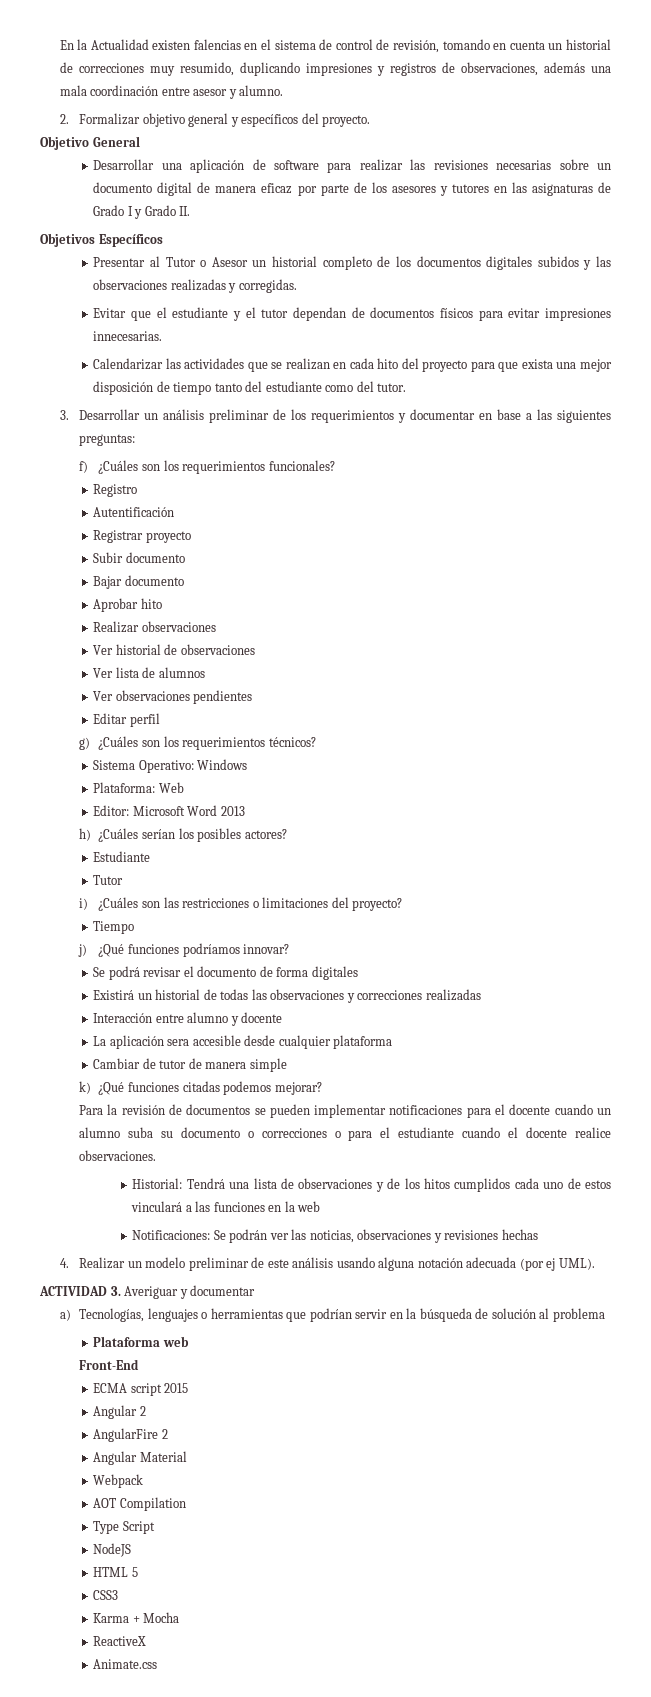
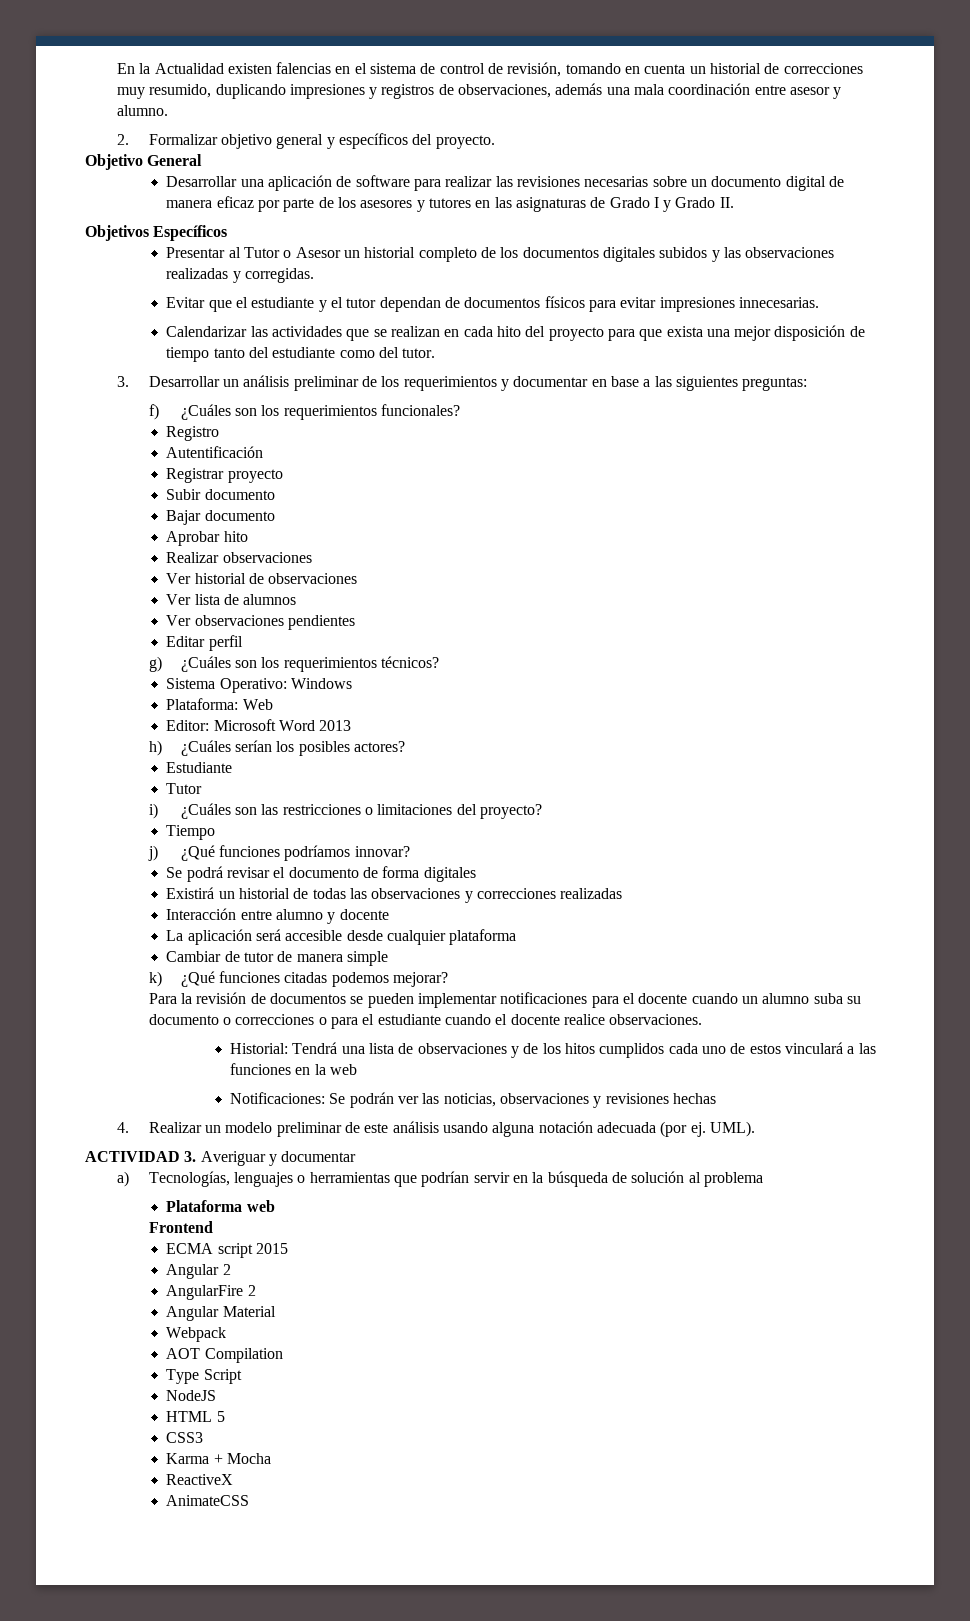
[167,1039,190,1046] sera -> [256,929,282,941] será
[546,1258,556,1271] ej -> [690,1122,706,1137] ej.
[78,1359,139,1370] Front-End -> [148,1221,213,1233] Frontend
[93,1659,158,1669] Animate.css -> [166,1495,250,1506] AnimateCSS

